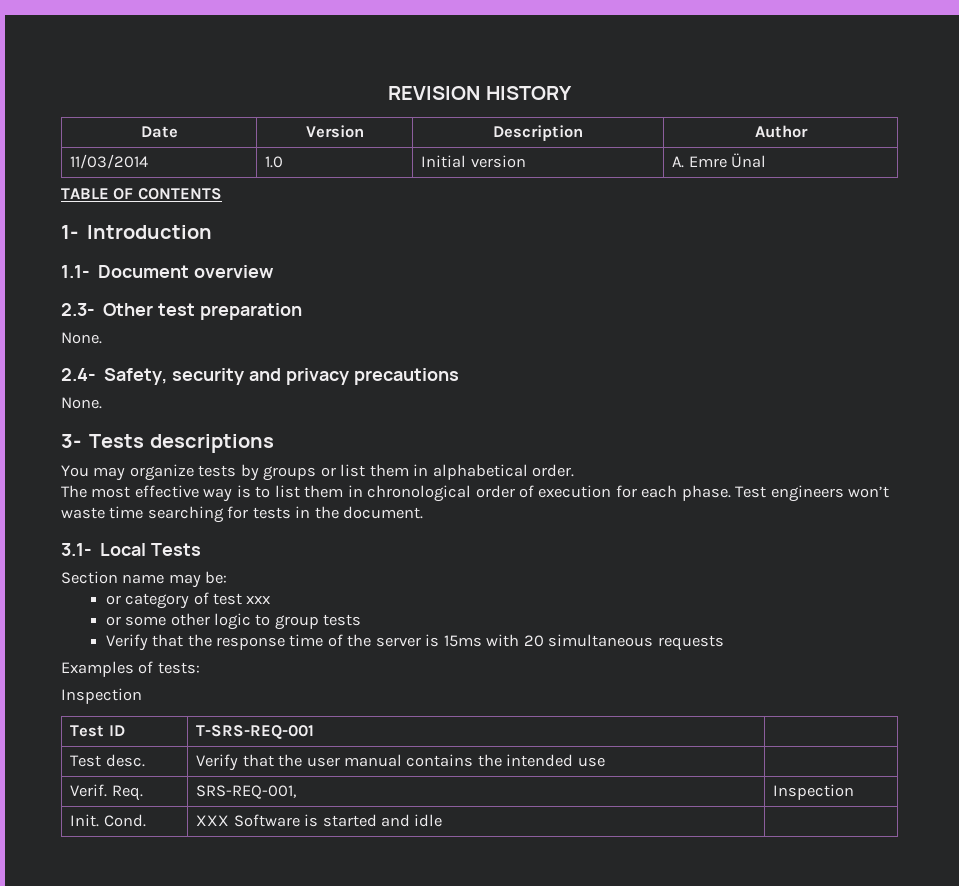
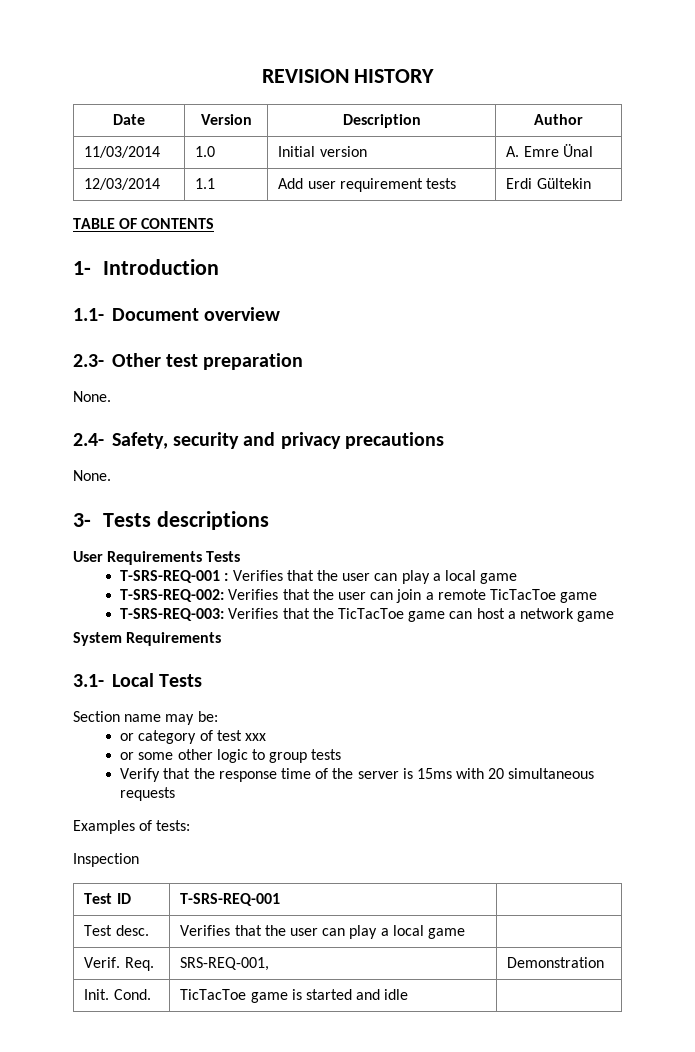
(767, 160) none -> [84,178,161,190] [195,178,216,189] [278,178,456,192] [506,178,591,189] // 12/03/2014 | 1.1 | Add user requirement tests | Erdi Gültekin
[61,464,575,481] [61,485,890,502] [61,506,424,523] You may organize tests by groups or list them in alphabetical order. // The most effective way is to list them in chronological order of execution for each phase. Test engineers won’t waste time searching for tests in the document. -> [73,551,241,565] [120,570,518,584] [120,589,598,603] [120,608,615,622] [73,632,222,646] User Requirements Tests // T-SRS-REQ-001 : Verifies that the user can play a local game // T-SRS-REQ-002: Verifies that the user can join a remote TicTacToe game // T-SRS-REQ-003: Verifies that the TicTacToe game can host a network game // System Requirements
[196,754,605,771] Verify that the user manual contains the intended use -> [180,925,465,939] Verifies that the user can play a local game
[773,784,855,800] Inspection -> [507,957,605,968] Demonstration
[196,814,300,827] XXX Software -> [180,989,288,1003] TicTacToe game

